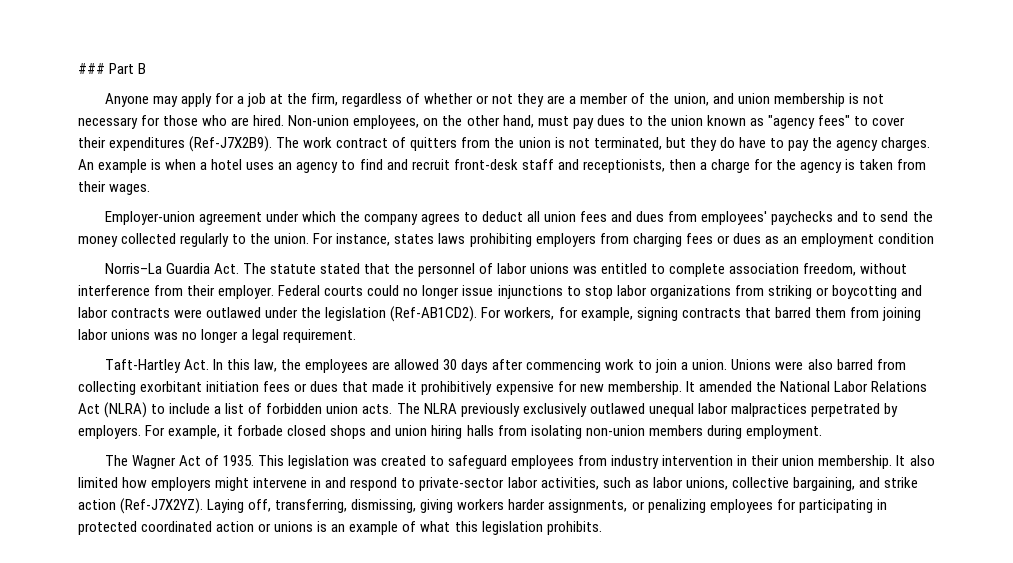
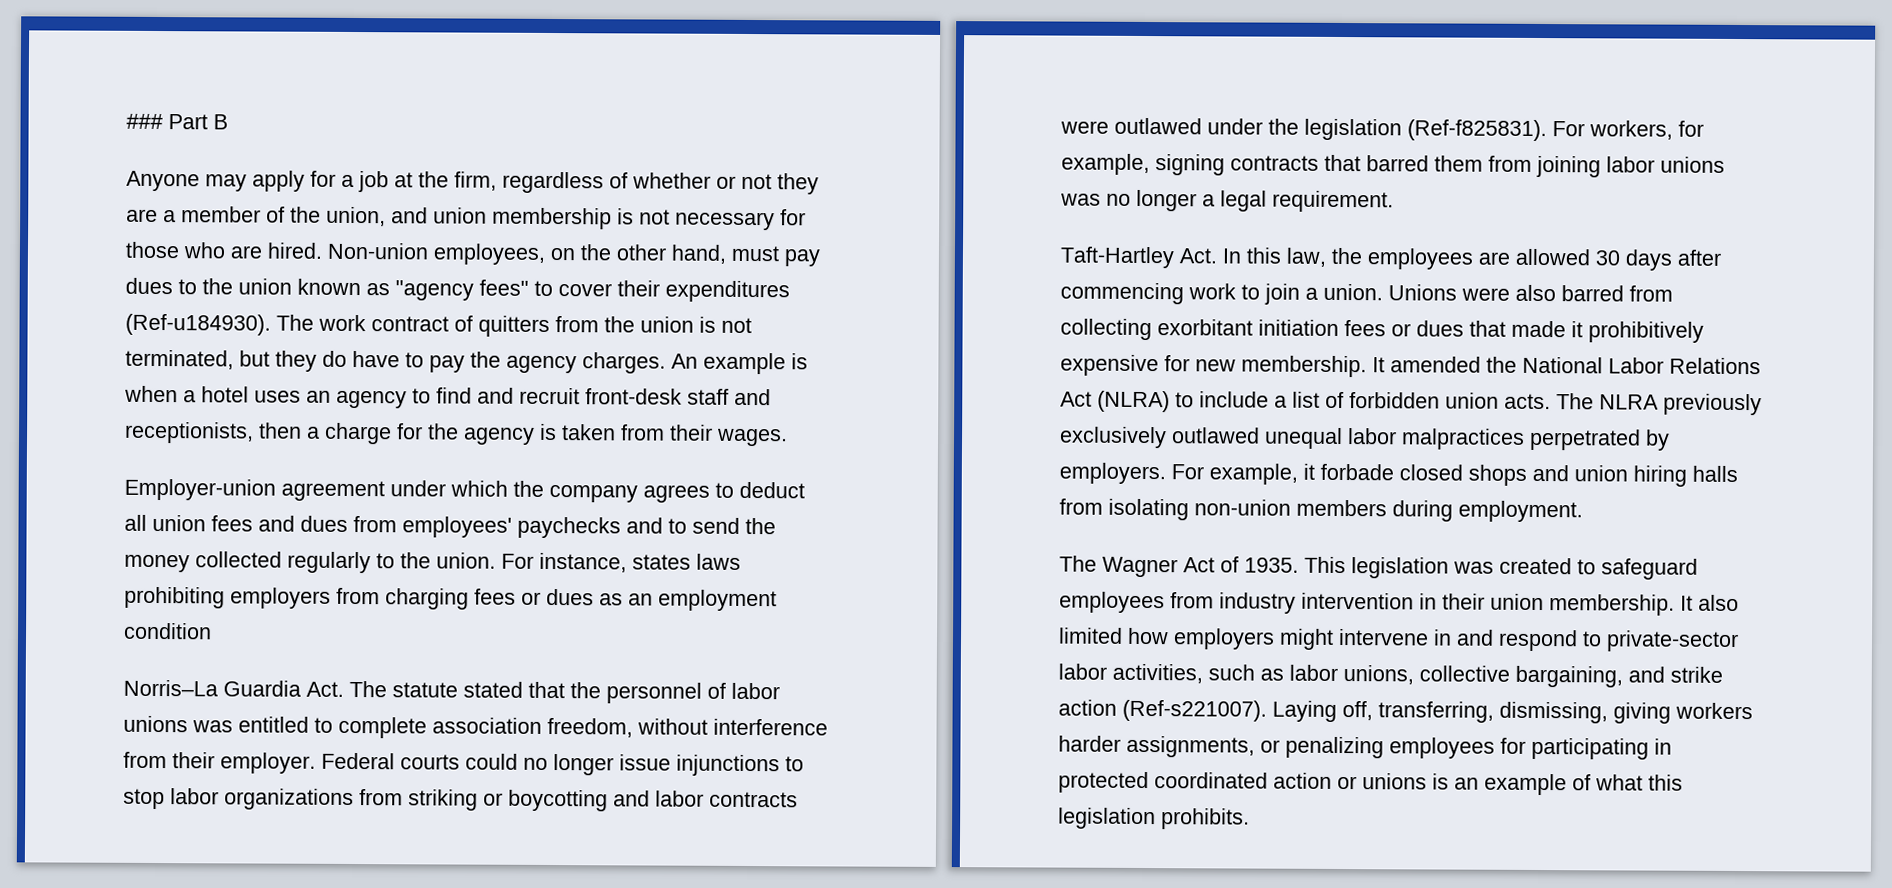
[189,136,273,152] (Ref-J7X2B9). -> [125,313,271,336] (Ref-u184930).
[390,306,478,322] (Ref-AB1CD2). -> [1407,119,1547,142] (Ref-f825831).
[120,498,204,514] (Ref-J7X2YZ). -> [1122,699,1267,722] (Ref-s221007).

